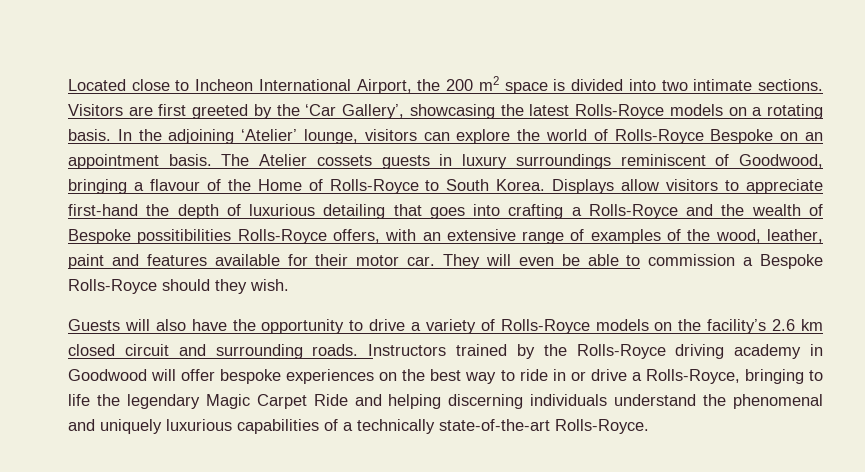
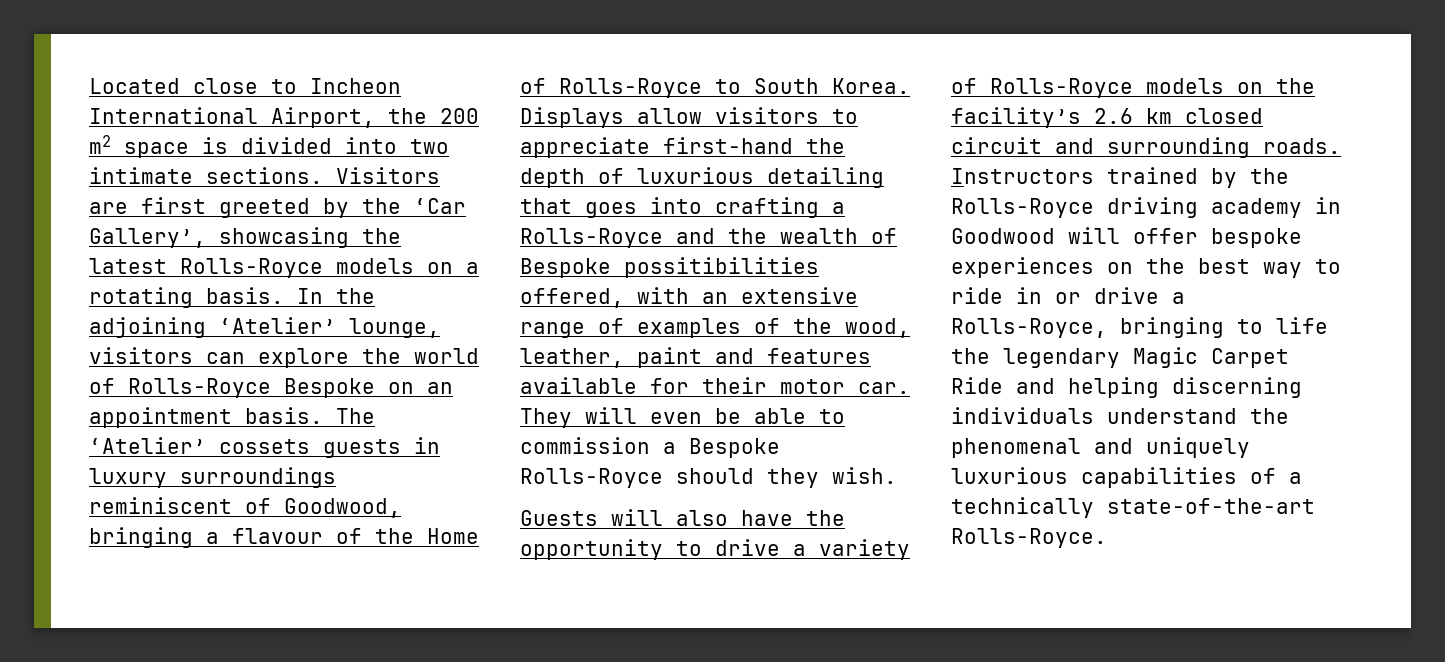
[259,154,308,166] Atelier -> [89,437,206,454] ‘Atelier’
[237,229,380,244] Rolls-Royce offers, -> [520,288,624,308] offered,

